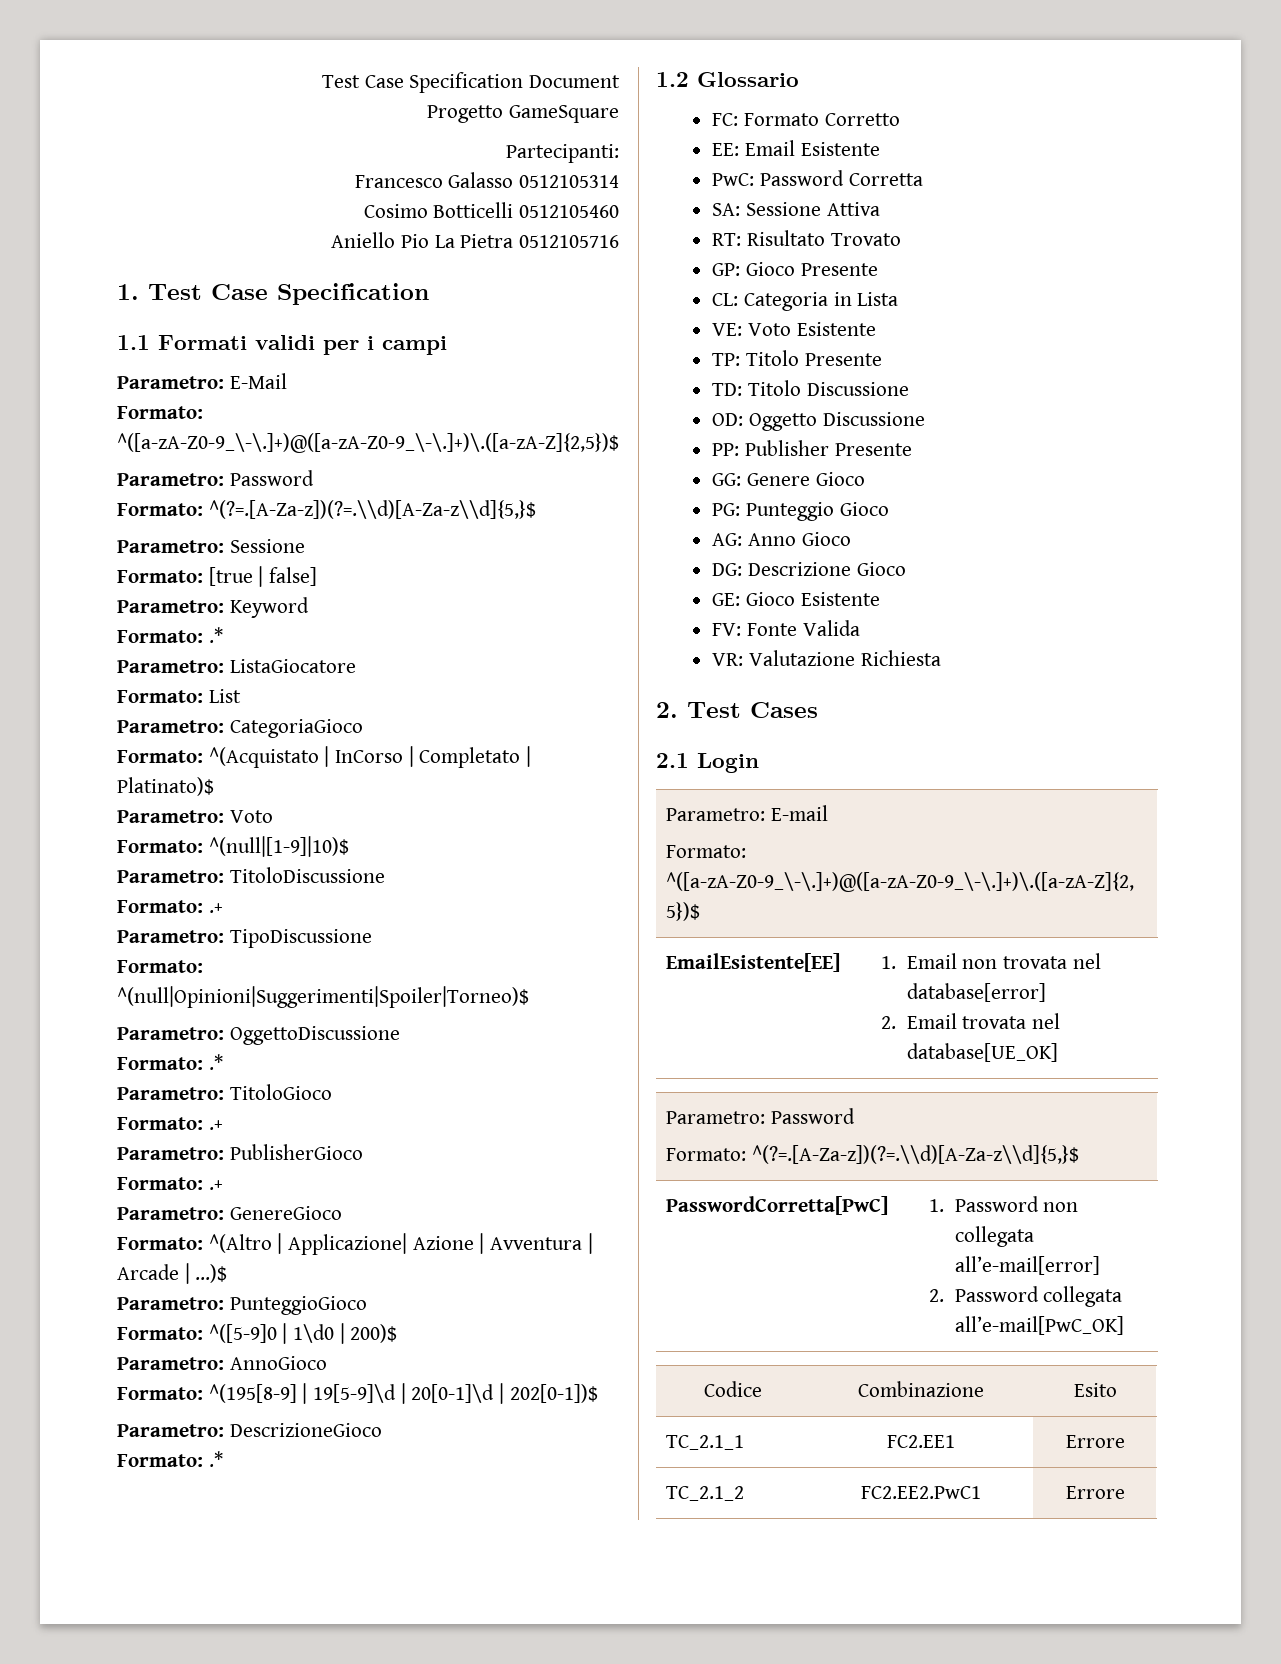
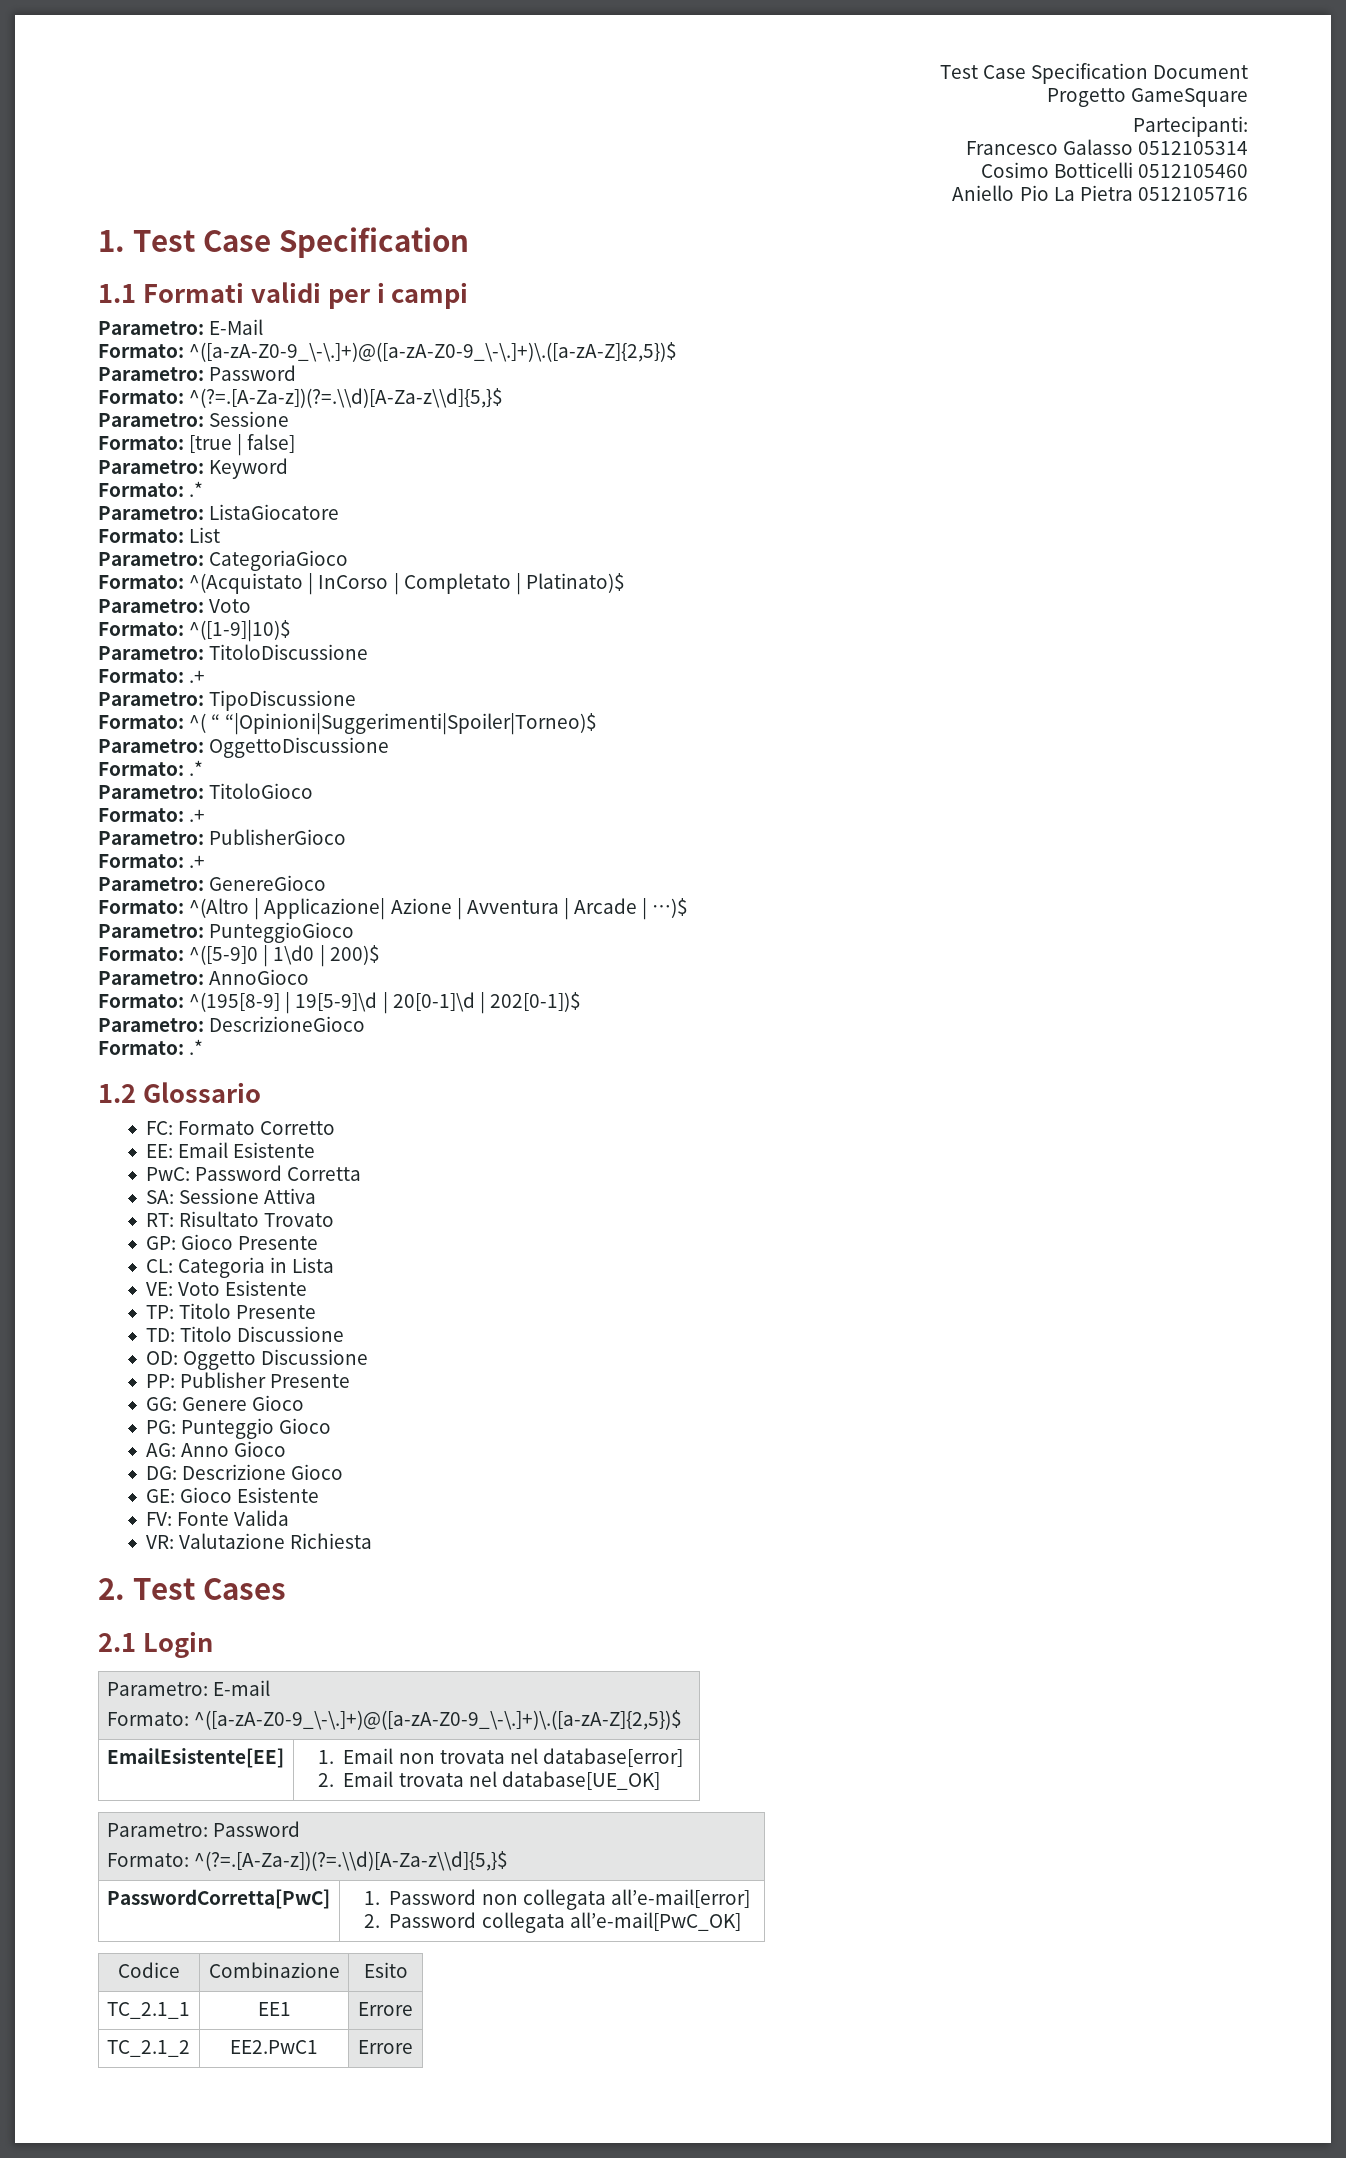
[208,836,349,857] ^(null|[1-9]|10)$ -> [189,620,292,642] ^([1-9]|10)$
[117,986,529,1008] ^(null|Opinioni|Suggerimenti|Spoiler|Torneo)$ -> [189,713,598,735] ^( “ “|Opinioni|Suggerimenti|Spoiler|Torneo)$
[887,1435,955,1448] FC2.EE1 -> [257,2002,291,2016] EE1
[861,1486,981,1499] FC2.EE2.PwC1 -> [230,2040,318,2054] EE2.PwC1

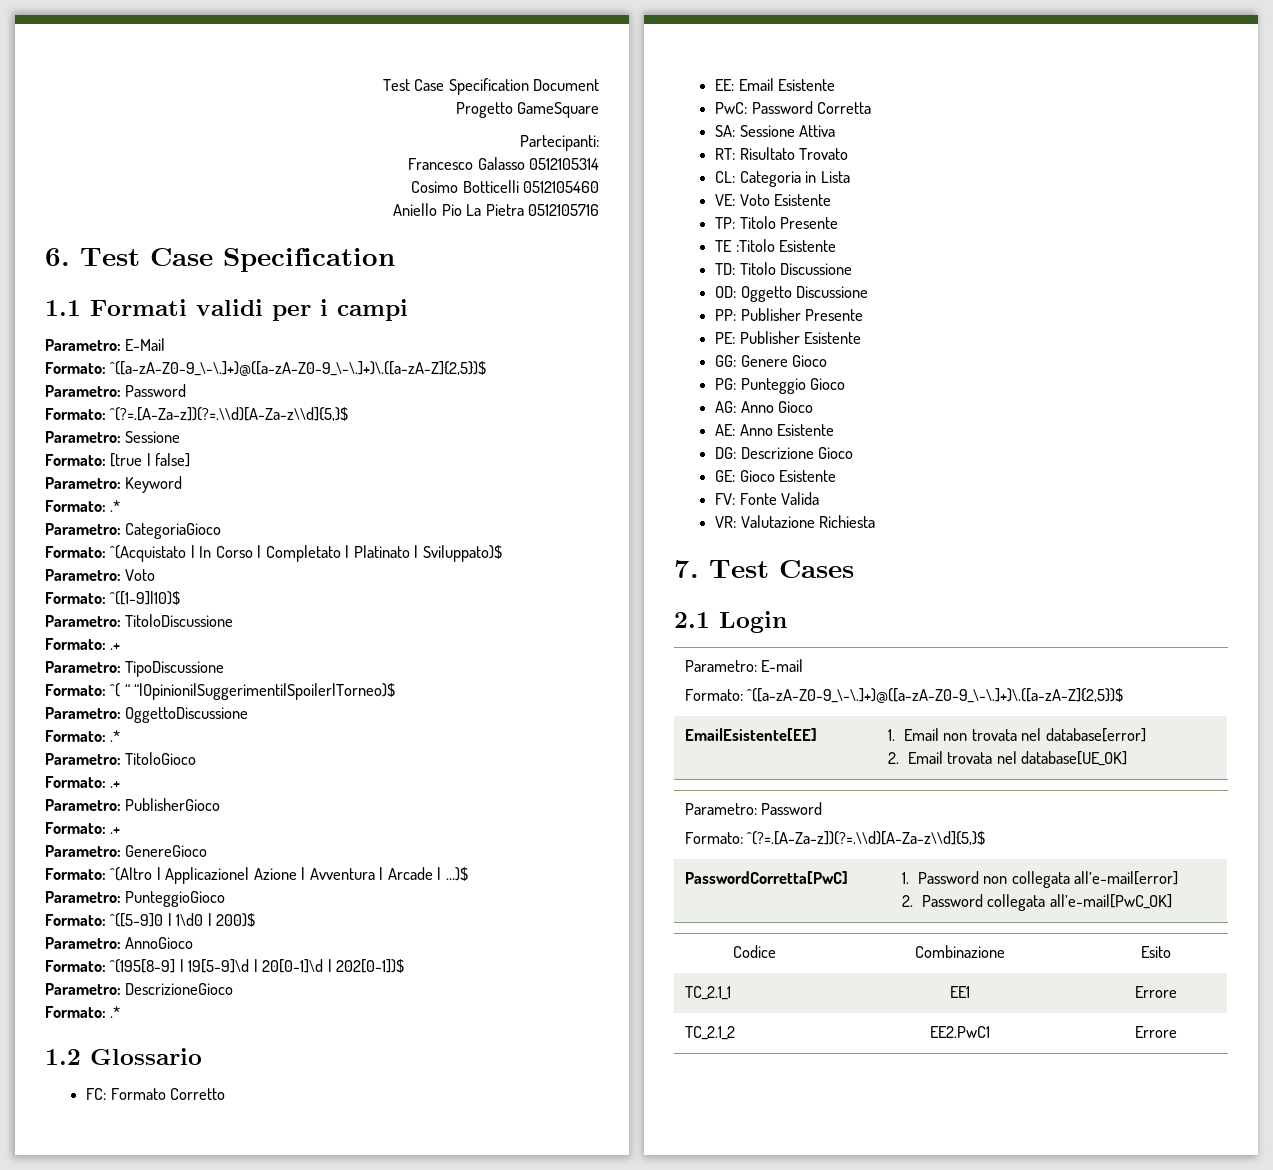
[98,230,125,252] 1. -> [45,248,70,266] 6.
[98,504,340,520] [98,527,221,543] // Parametro: ListaGiocatore // Formato: List -> (121, 506) none
[318,575,389,589] InCorso -> [199,546,253,558] In Corso
[525,573,625,593] Platinato)$ -> [353,545,502,562] Platinato | Sviluppato)$
[145,1234,319,1250] // GP: Gioco Presente -> (849, 154) none
(317, 1312) none -> [715,239,837,252] // TE :Titolo Esistente
(351, 1381) none -> [715,331,862,344] // PE: Publisher Esistente
(287, 1449) none -> [715,424,835,436] // AE: Anno Esistente
[98,1578,125,1600] 2. -> [674,560,699,578] 7.

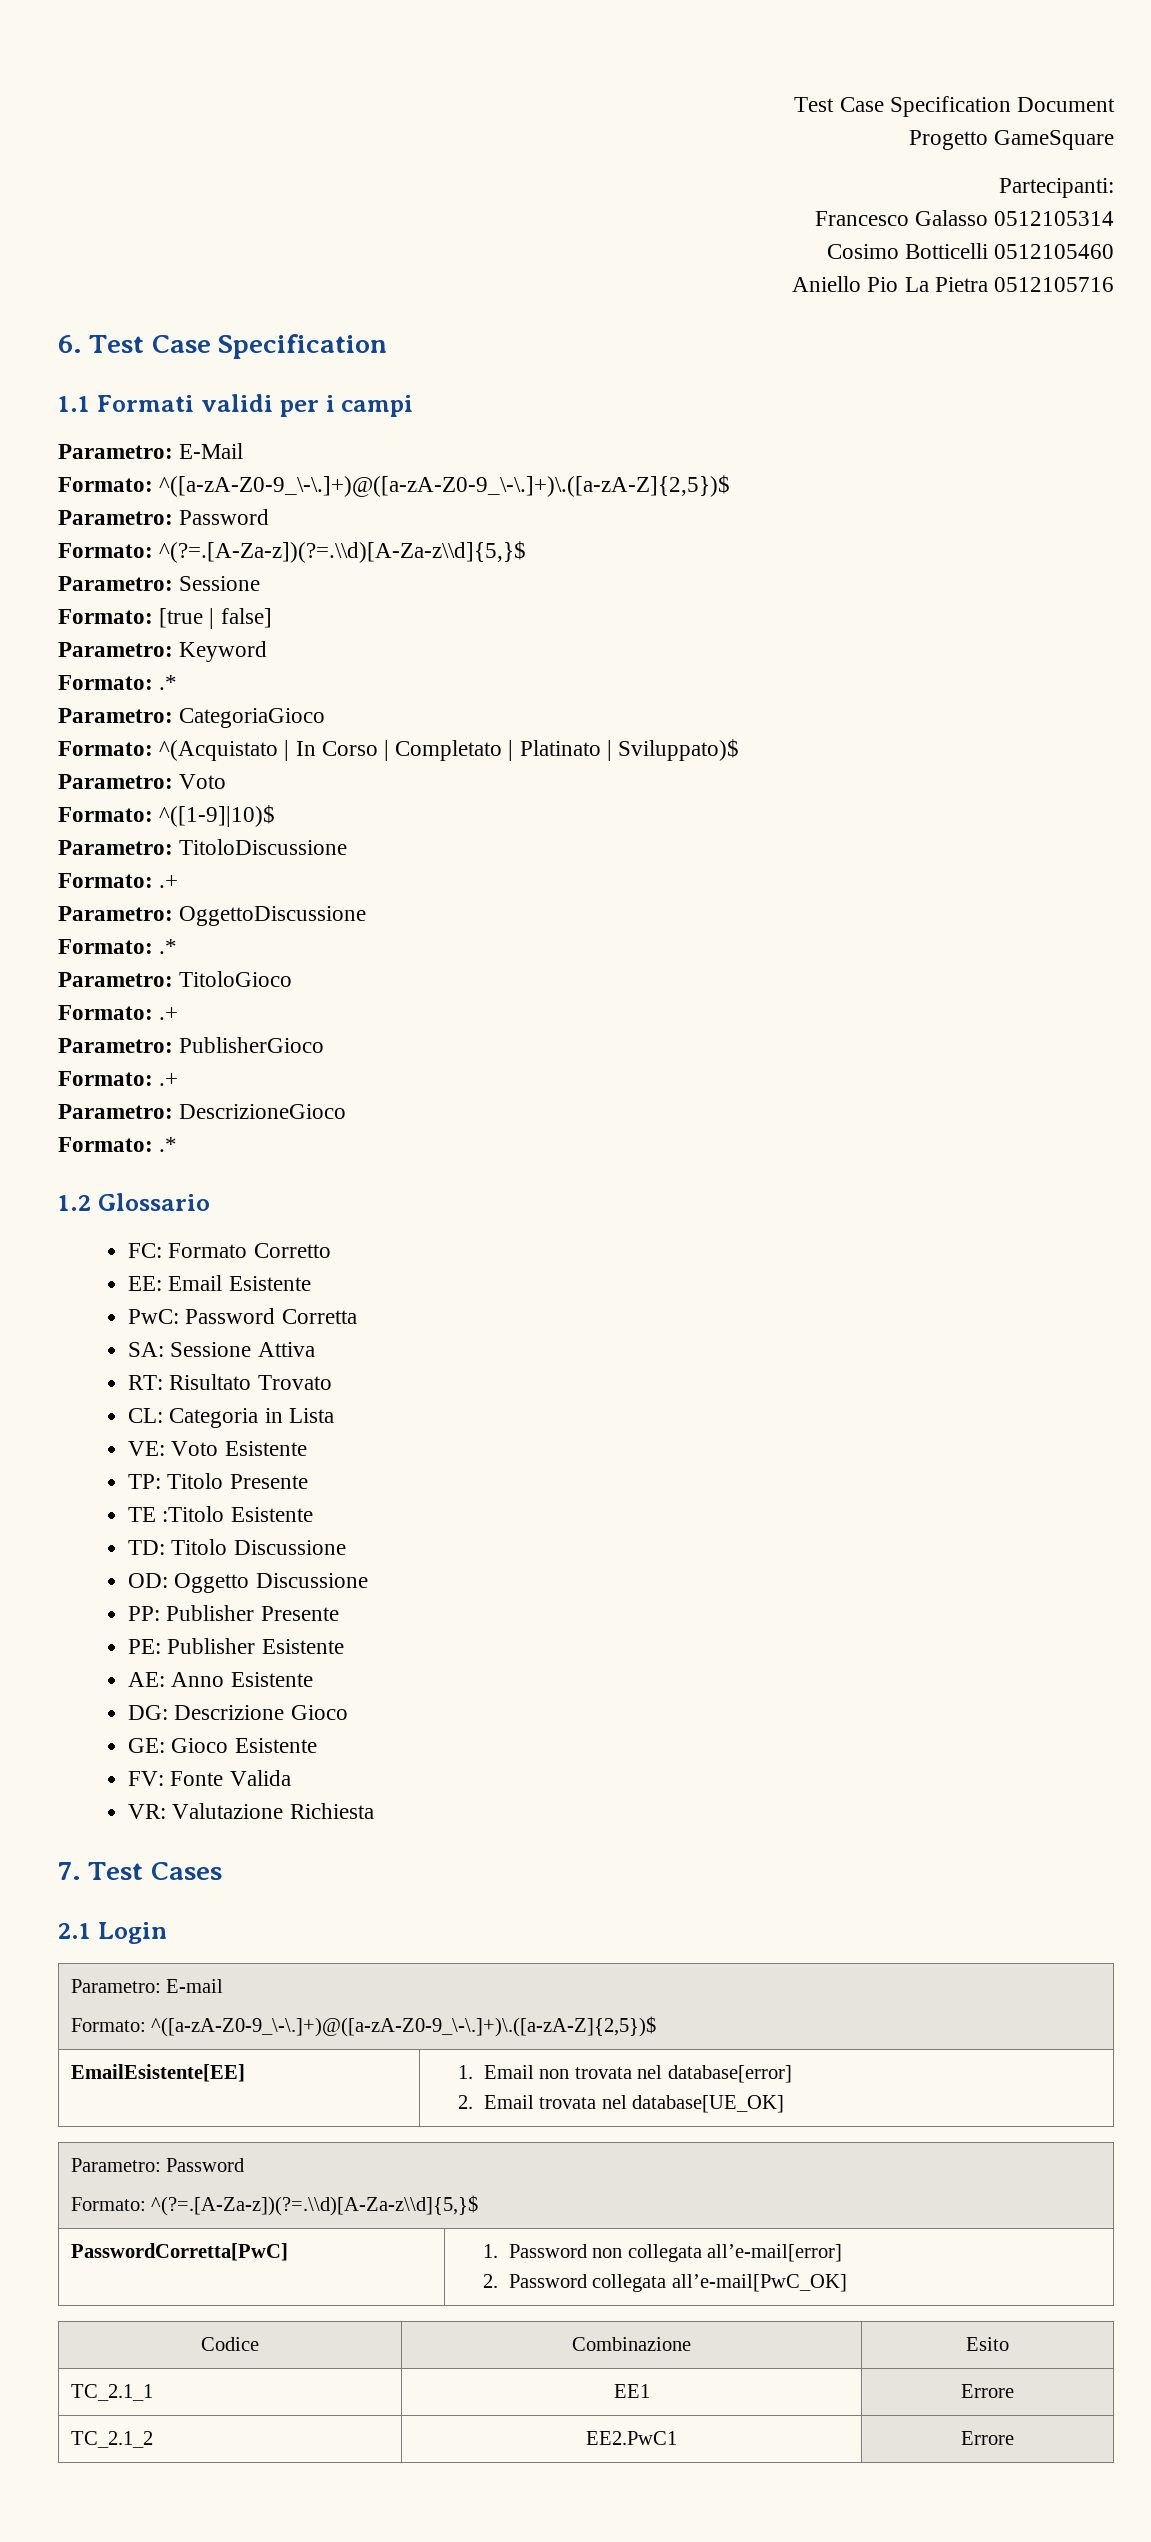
[45,661,225,677] [45,683,396,700] // Parametro: TipoDiscussione // Formato: ^( “ “|Opinioni|Suggerimenti|Spoiler|Torneo)$ -> (179, 881) none
[45,845,208,857] [45,867,468,884] [45,891,226,907] [45,913,256,927] [45,937,194,949] [45,959,405,973] // Parametro: GenereGioco // Formato: ^(Altro | Applicazione| Azione | Avventura | Arcade | …)$ // Parametro: PunteggioGioco // Formato: ^([5-9]0 | 1\d0 | 200)$ // Parametro: AnnoGioco // Formato: ^(195[8-9] | 19[5-9]\d | 20[0-1]\d | 202[0-1])$ -> (179, 1079) none
[715,355,828,367] [715,378,846,394] [715,401,814,413] // GG: Genere Gioco // PG: Punteggio Gioco // AG: Anno Gioco -> (344, 1646) none

